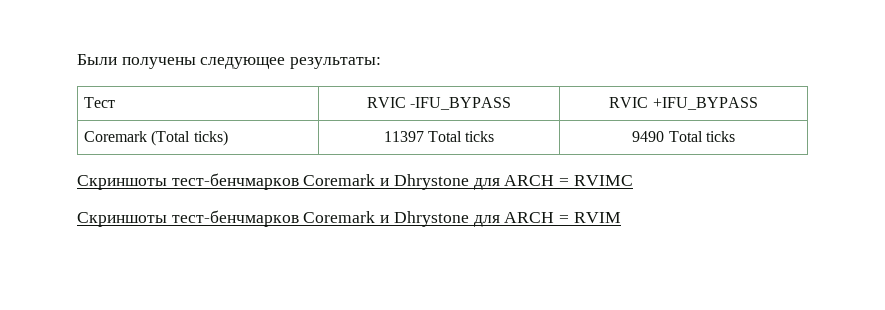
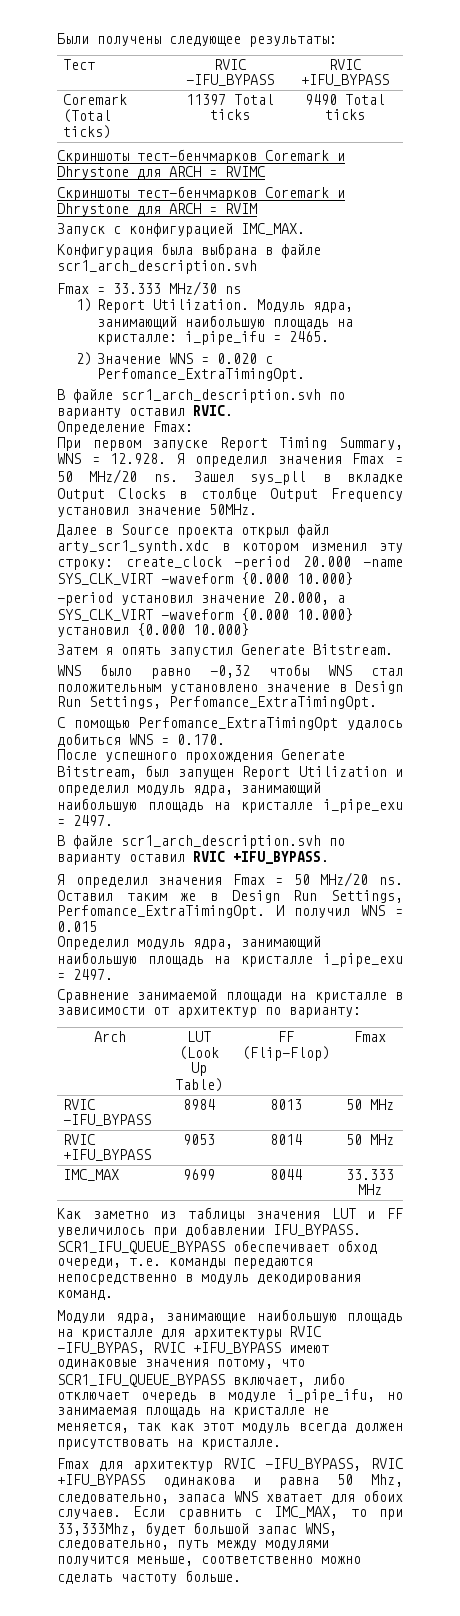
(621, 217) none -> [57,223,305,237] [57,243,321,258] [57,260,257,274] [57,281,241,296] [75,298,354,313] [97,315,354,329] [97,331,330,345] [75,352,274,366] [97,368,306,382] [57,389,345,403] [57,405,233,419] [57,421,193,435] [57,437,403,451] [57,453,403,467] [57,469,403,485] [57,487,403,502] [57,504,257,517] [57,524,329,538] [57,540,403,554] [57,556,403,570] [57,572,353,585] [57,592,345,606] [57,608,353,621] [57,623,249,637] [57,644,393,657] [57,664,403,679] [57,681,403,694] [57,696,377,710] [57,717,403,731] [57,733,225,747] [57,749,345,763] [57,765,403,780] [57,782,321,796] [57,798,403,813] [57,815,113,826] [57,835,345,849] [57,851,329,865] [57,872,403,888] [57,890,403,903] [57,905,403,919] [57,921,97,932] [57,936,321,950] [57,952,403,967] [57,969,113,980] [57,989,403,1003] [57,1007,361,1018] [94,1031,126,1042] [186,1031,211,1042] [178,1046,219,1060] [190,1062,207,1076] [174,1078,223,1092] [278,1031,294,1042] [242,1046,330,1061] [354,1031,386,1042] [63,1099,97,1110] [63,1114,152,1126] [182,1099,215,1110] [270,1099,302,1110] [346,1099,394,1110] [63,1134,97,1145] [63,1149,152,1161] [182,1134,215,1145] [270,1134,302,1145] [346,1134,394,1145] [63,1169,120,1181] [182,1169,215,1180] [270,1169,302,1180] [346,1169,394,1180] [358,1184,382,1195] [57,1207,404,1221] [57,1223,361,1238] [57,1240,377,1254] [57,1258,313,1269] [57,1274,361,1285] [57,1290,113,1300] [57,1309,403,1324] [57,1326,322,1340] [57,1342,329,1355] [57,1359,305,1369] [57,1373,345,1387] [57,1389,403,1403] [57,1407,329,1418] [57,1423,403,1433] [57,1439,281,1450] [57,1458,404,1472] [57,1474,403,1488] [57,1490,403,1504] [57,1506,403,1520] [57,1522,337,1536] [57,1540,329,1550] [57,1556,361,1566] [57,1570,241,1584] // Запуск c конфигурацией IMC_MAX. // Конфигурация была выбрана в файле scr1_arch_description.svh // Fmax = 33.333 MHz/30 ns // 1) Report Utilization. Модуль ядра, занимающий наибольшую площадь на кристалле: i_pipe_ifu = 2465. // 2) Значение WNS = 0.020 c Perfomance_ExtraTimingOpt. // В файле scr1_arch_description.svh по варианту оставил RVIC. // Определение Fmax: // При первом запуске Report Timing Summary, WNS = 12.928. Я определил значения Fmax = 50 MHz/20 ns. Зашел sys_pll в вкладке Output Clocks в столбце Output Frequency установил значение 50MHz. // Далее в Source проекта открыл файл arty_scr1_synth.xdc в котором изменил эту строку: create_clock -period 20.000 -name SYS_CLK_VIRT -waveform {0.000 10.000} // -period установил значение 20.000, а SYS_CLK_VIRT -waveform {0.000 10.000} установил {0.000 10.000} // Затем я опять запустил Generate Bitstream. // WNS было равно -0,32 чтобы WNS стал положительным установлено значение в Design Run Settings, Perfomance_ExtraTimingOpt. // С помощью Perfomance_ExtraTimingOpt удалось добиться WNS = 0.170. // После успешного прохождения Generate Bitstream, был запущен Report Utilization и определил модуль ядра, занимающий наибольшую площадь на кристалле i_pipe_exu = 2497. // В файле scr1_arch_description.svh по варианту оставил RVIC +IFU_BYPASS. // Я определил значения Fmax = 50 MHz/20 ns. Оставил таким же в Design Run Settings, Perfomance_ExtraTimingOpt. И получил WNS = 0.015 // Определил модуль ядра, занимающий наибольшую площадь на кристалле i_pipe_exu = 2497. // Сравнение занимаемой площади на кристалле в зависимости от архитектур по варианту: // Arch | LUT (Look Up Table) | FF (Flip-Flop) | Fmax // RVIC -IFU_BYPASS | 8984 | 8013 | 50 MHz // RVIC +IFU_BYPASS | 9053 | 8014 | 50 MHz // IMC_MAX | 9699 | 8044 | 33.333 MHz // Как заметно из таблицы значения LUT и FF увеличилось при добавлении IFU_BYPASS. SCR1_IFU_QUEUE_BYPASS обеспечивает обход очереди, т.е. команды передаются непосредственно в модуль декодирования команд. // Модули ядра, занимающие наибольшую площадь на кристалле для архитектуры RVIC -IFU_BYPAS, RVIC +IFU_BYPASS имеют одинаковые значения потому, что SCR1_IFU_QUEUE_BYPASS включает, либо отключает очередь в модуле i_pipe_ifu, но занимаемая площадь на кристалле не меняется, так как этот модуль всегда должен присутствовать на кристалле. // Fmax для архитектур RVIC -IFU_BYPASS, RVIC +IFU_BYPASS одинакова и равна 50 Mhz, следовательно, запаса WNS хватает для обоих случаев. Если сравнить с IMC_MAX, то при 33,333Mhz, будет большой запас WNS, следовательно, путь между модулями получится меньше, соответственно можно сделать частоту больше.

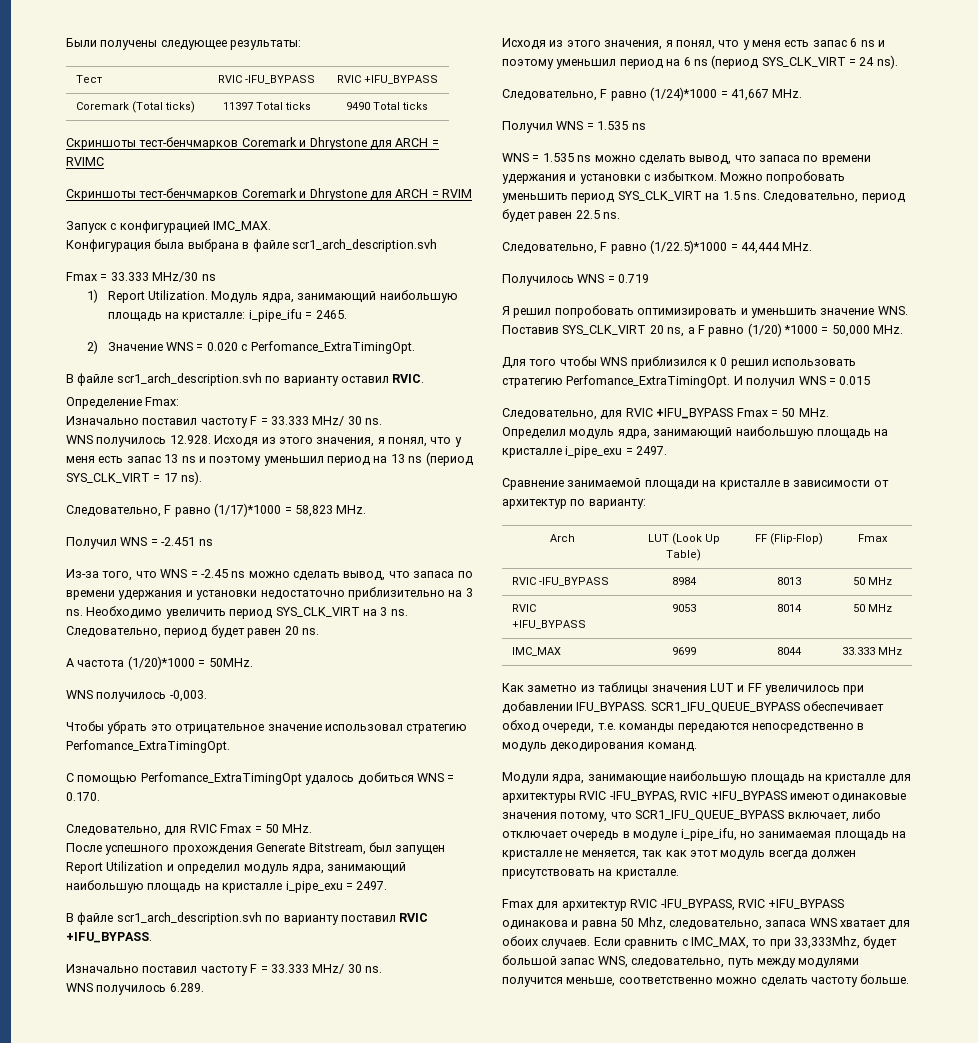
[57,437,403,451] [57,453,403,467] [57,469,403,485] [57,487,403,502] [57,504,257,517] [57,524,329,538] [57,540,403,554] [57,556,403,570] [57,572,353,585] [57,592,345,606] [57,608,353,621] [57,623,249,637] [57,644,393,657] [57,664,403,679] [57,681,403,694] [57,696,161,709] При первом запуске Report Timing Summary, WNS = 12.928. Я определил значения Fmax = 50 MHz/20 ns. Зашел sys_pll в вкладке Output Clocks в столбце Output Frequency установил значение 50MHz. // Далее в Source проекта открыл файл arty_scr1_synth.xdc в котором изменил эту строку: create_clock -period 20.000 -name SYS_CLK_VIRT -waveform {0.000 10.000} // -period установил значение 20.000, а SYS_CLK_VIRT -waveform {0.000 10.000} установил {0.000 10.000} // Затем я опять запустил Generate Bitstream. // WNS было равно -0,32 чтобы WNS стал положительным установлено значение в Design Run Settings, -> [66,416,382,428] [66,435,462,447] [66,452,473,466] [66,471,203,485] [66,503,367,517] [66,537,213,549] [66,569,473,581] [66,587,473,600] [66,606,408,619] [66,625,319,638] [66,656,253,670] [66,690,207,702] [66,721,468,734] Изначально поставил частоту F = 33.333 MHz/ 30 ns. // WNS получилось 12.928. Исходя из этого значения, я понял, что у меня есть запас 13 ns и поэтому уменьшил период на 13 ns (период SYS_CLK_VIRT = 17 ns). // Следовательно, F равно (1/17)*1000 = 58,823 MHz. // Получил WNS = -2.451 ns // Из-за того, что WNS = -2.45 ns можно сделать вывод, что запаса по времени удержания и установки недостаточно приблизительно на 3 ns. Необходимо увеличить период SYS_CLK_VIRT на 3 ns. Следовательно, период будет равен 20 ns. // А частота (1/20)*1000 = 50MHz. // WNS получилось -0,003. // Чтобы убрать это отрицательное значение использовал стратегию
(225, 739) none -> [66,824,313,836] // Следовательно, для RVIC Fmax = 50 MHz.
[129,854,185,862] оставил -> [340,915,396,922] поставил
[57,872,403,888] [57,890,403,903] Я определил значения Fmax = 50 MHz/20 ns. Оставил таким же в Design Run Settings, -> [66,964,382,976] [66,983,204,995] [502,38,885,50] [502,55,898,69] [502,87,803,101] [502,121,646,133] [502,153,871,165] [502,171,846,184] [502,191,905,203] [502,209,621,222] [502,240,813,254] [502,274,650,286] [502,305,908,318] [502,323,904,337] [502,356,856,369] [502,378,563,388] Изначально поставил частоту F = 33.333 MHz/ 30 ns. // WNS получилось 6.289. // Исходя из этого значения, я понял, что у меня есть запас 6 ns и поэтому уменьшил период на 6 ns (период SYS_CLK_VIRT = 24 ns). // Следовательно, F равно (1/24)*1000 = 41,667 MHz. // Получил WNS = 1.535 ns // WNS = 1.535 ns можно сделать вывод, что запаса по времени удержания и установки с избытком. Можно попробовать уменьшить период SYS_CLK_VIRT на 1.5 ns. Следовательно, период будет равен 22.5 ns. // Следовательно, F равно (1/22.5)*1000 = 44,444 MHz. // Получилось WNS = 0.719 // Я решил попробовать оптимизировать и уменьшить значение WNS. Поставив SYS_CLK_VIRT 20 ns, а F равно (1/20) *1000 = 50,000 MHz. // Для того чтобы WNS приблизился к 0 решил использовать стратегию
(97, 926) none -> [502,408,829,420] // Следовательно, для RVIC +IFU_BYPASS Fmax = 50 MHz.

